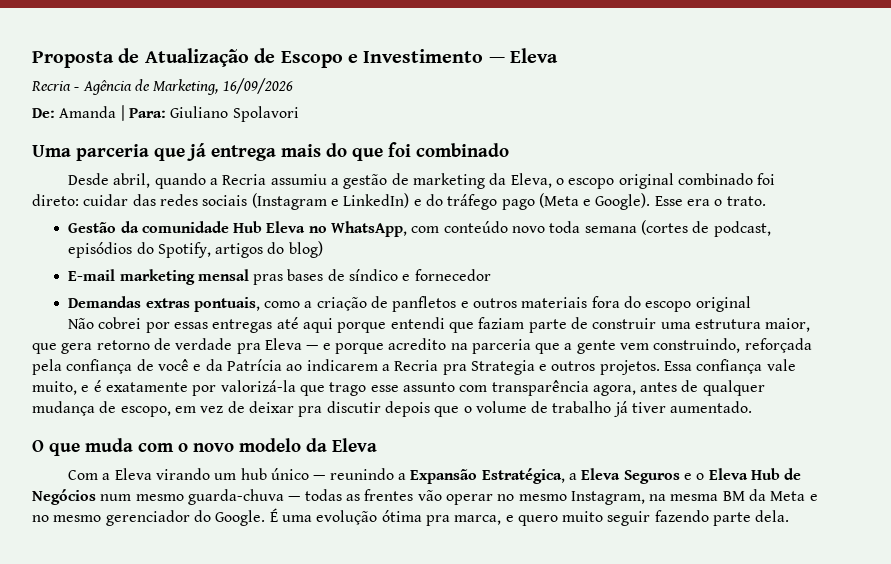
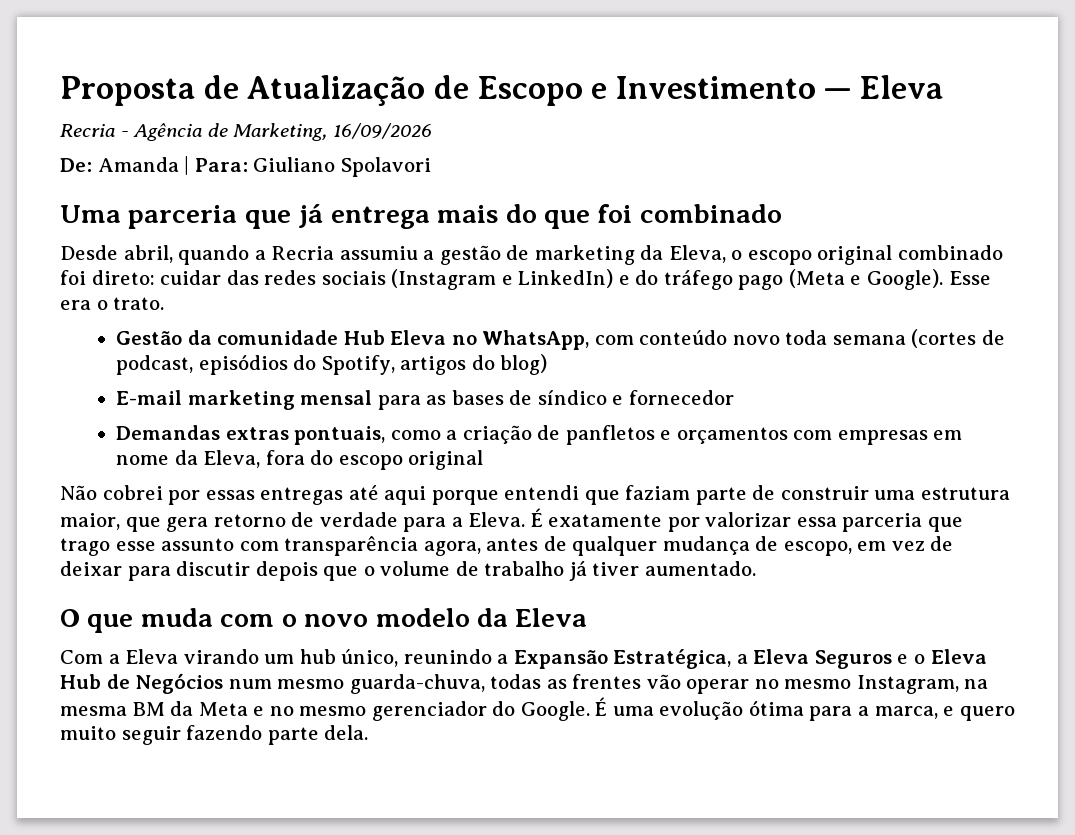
[253,274,284,285] pras -> [377,395,447,410] para as
[473,297,588,308] outros materiais -> [676,427,963,445] [116,450,261,468] orçamentos com empresas em nome da Eleva,
[236,338,812,354] [32,359,796,375] [32,380,296,396] pra Eleva — e porque acredito na parceria que a gente vem construindo, reforçada pela confiança de você e da Patrícia ao indicarem a Recria pra Strategia e outros projetos. Essa confiança vale muito, e é exatamente por valorizá-la -> [403,508,923,532] para a Eleva. É exatamente por valorizar essa parceria
[298,406,323,417] pra -> [127,566,171,581] para
[271,468,326,480] único — -> [341,649,399,667] único,
[187,489,301,505] guarda-chuva — -> [349,674,485,694] guarda-chuva,
[425,515,450,526] pra -> [809,706,870,721] para a

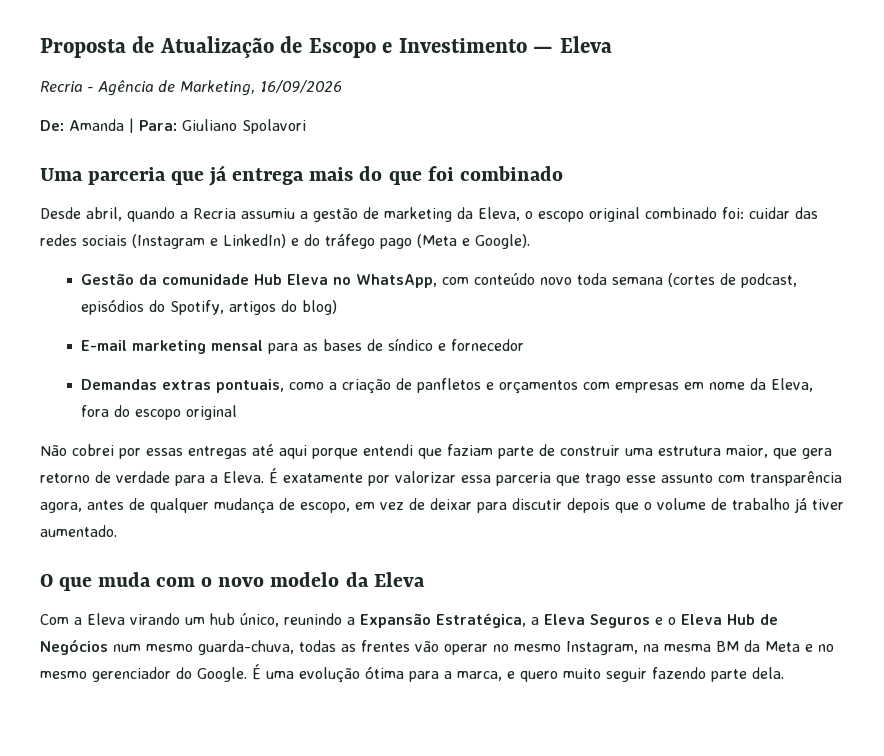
[60,270,155,285] foi direto: -> [722,207,744,219] foi:
[948,271,991,285] [60,297,165,310] Esse era o trato. -> (530, 241) none

